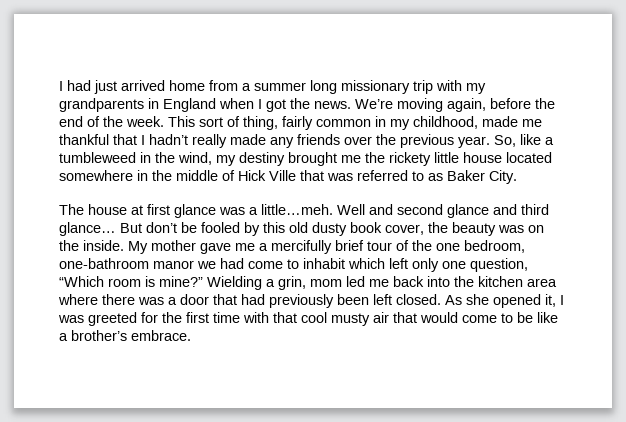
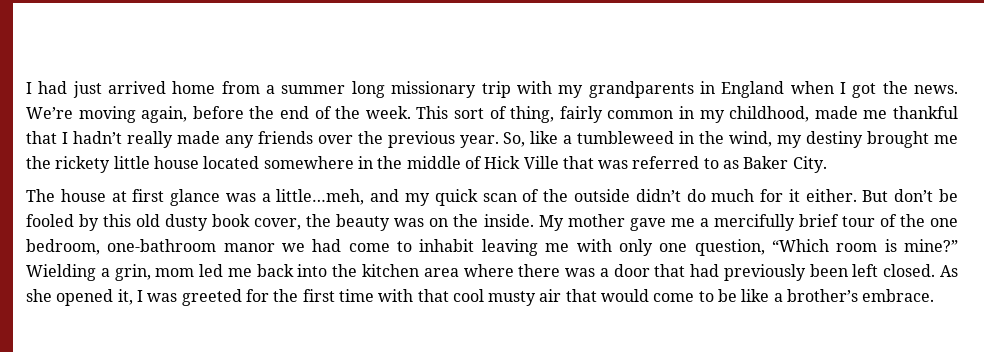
[261,204,549,218] [59,222,116,236] little…meh. Well and second glance and third glance… -> [276,189,857,206] little…meh, and my quick scan of the outside didn’t do much for it either.
[348,258,408,269] which left -> [481,239,612,256] leaving me with

